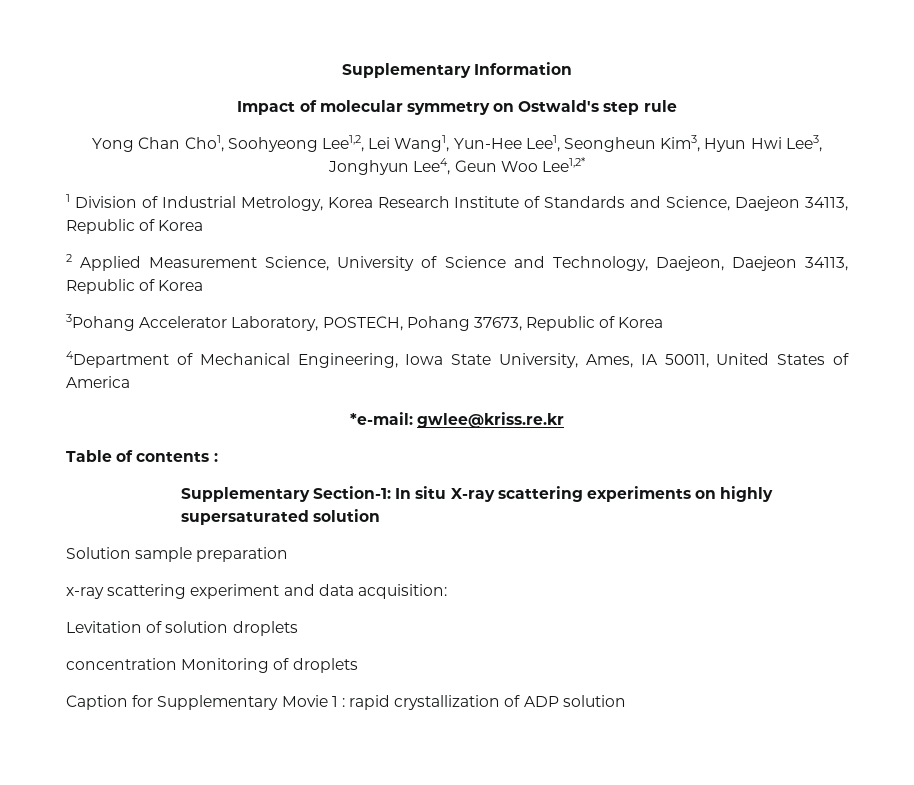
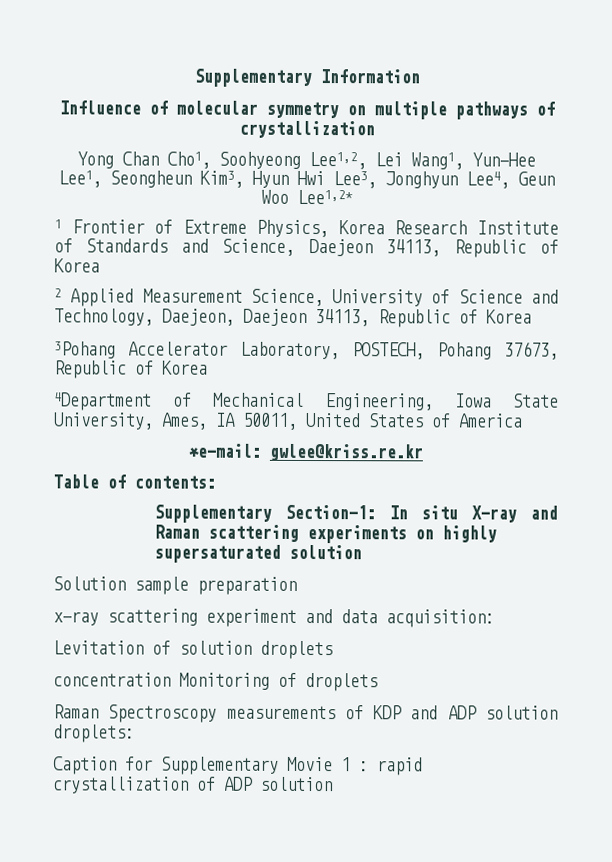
[237,101,296,115] Impact -> [58,100,141,115] Influence
[518,100,677,115] Ostwald's step rule -> [373,101,555,120] [238,120,375,139] multiple pathways of crystallization
[74,196,323,211] Division of Industrial Metrology, -> [71,219,330,238] Frontier of Extreme Physics,
[136,451,218,462] contents : -> [134,475,216,489] contents:
(495, 495) none -> [530,505,558,520] [153,524,200,539] and Raman
(358, 665) none -> [53,704,558,723] [53,724,135,743] // Raman Spectroscopy measurements of KDP and ADP solution droplets:

